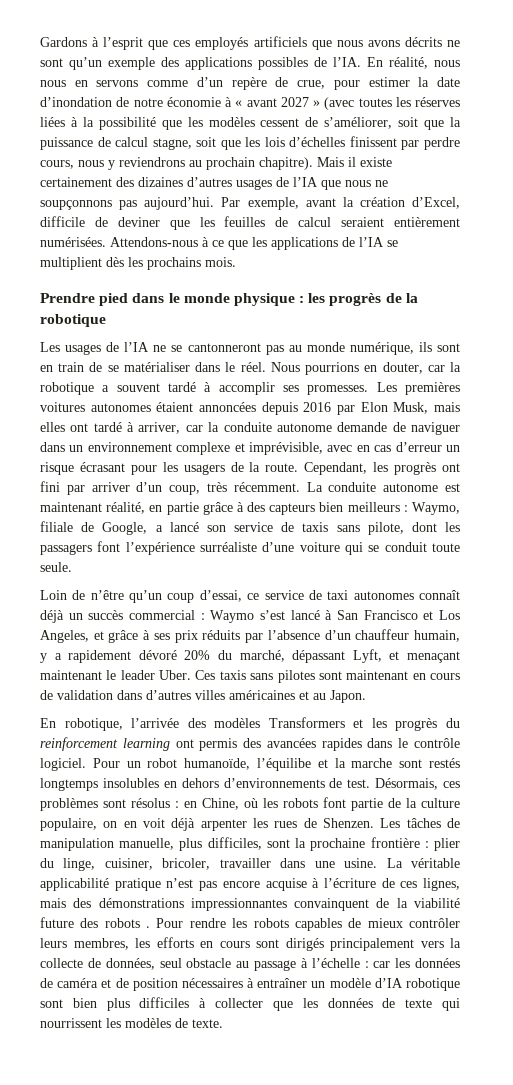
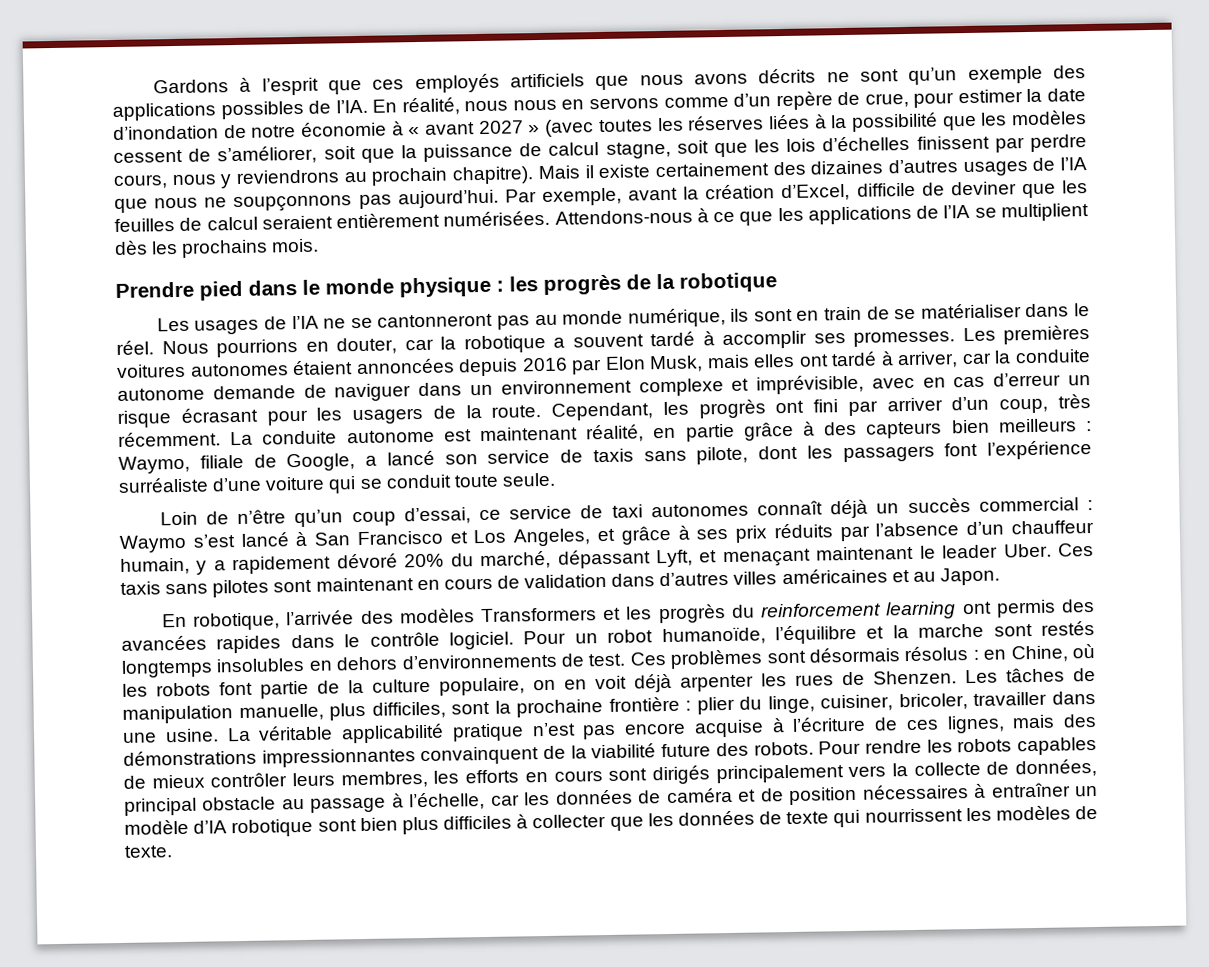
[257,758,311,771] l’équilibe -> [774,624,857,645] l’équilibre
[375,778,460,790] Désormais, ces -> [629,652,666,666] Ces
(126, 803) none -> [808,647,900,663] désormais
[104,918,151,928] robots . -> [753,741,814,756] robots.
[159,958,182,968] seul -> [124,797,197,816] principal
[311,958,369,968] l’échelle : -> [409,792,486,811] l’échelle,

